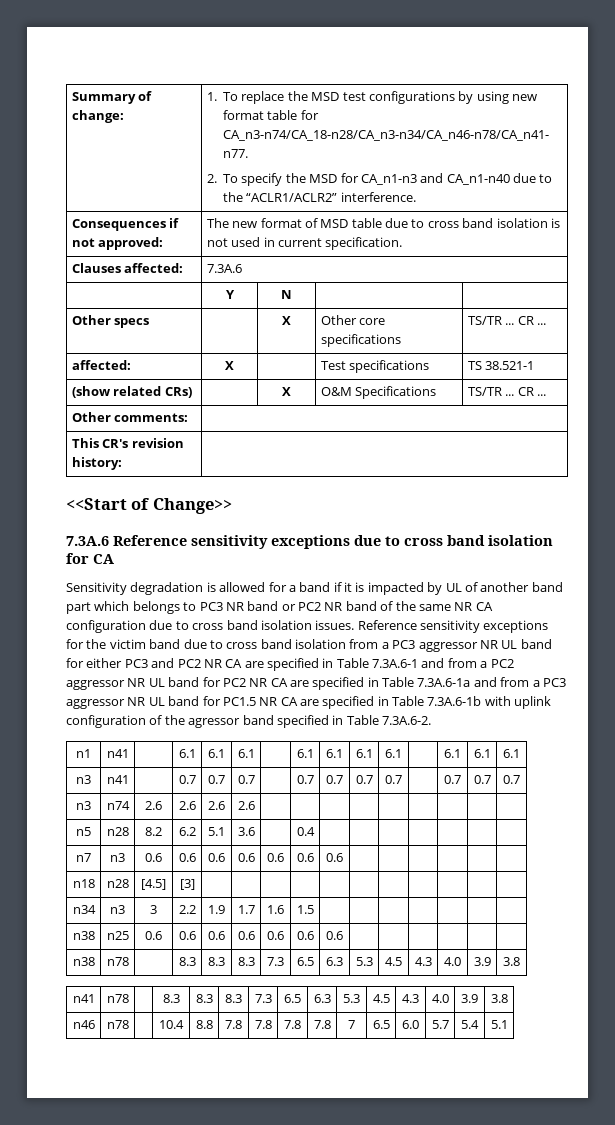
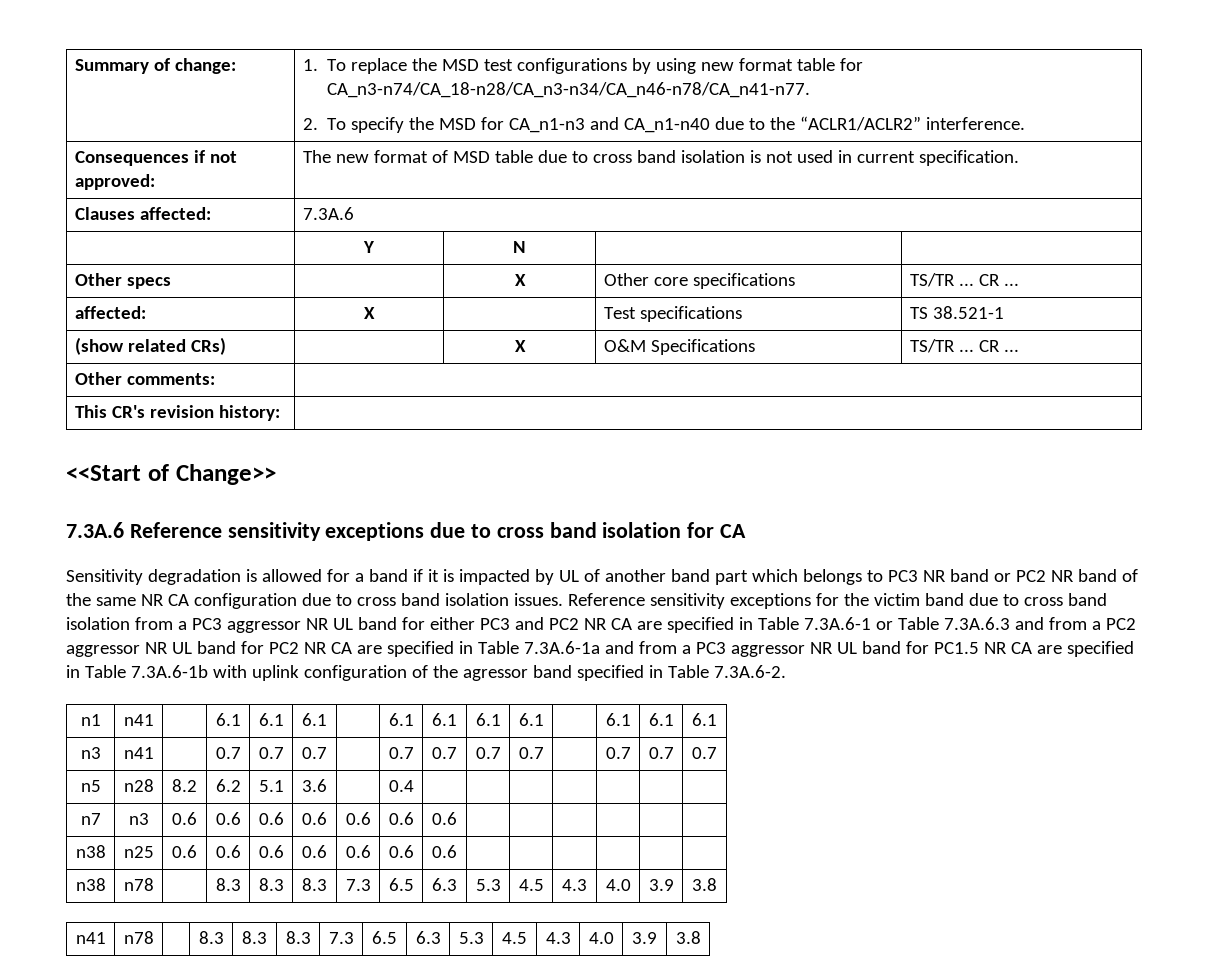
(419, 663) none -> [875,617,1010,630] or Table 7.3A.6.3
[76,801,91,810] [106,801,130,810] [145,801,162,810] [178,801,196,810] [208,801,226,810] [237,801,255,810] // n3 | n74 | 2.6 | 2.6 | 2.6 | 2.6 | | | | | | | | | -> (717, 753) none
[72,879,95,888] [106,879,129,888] [141,879,166,890] [179,879,195,890] [72,905,96,914] [110,905,125,914] [150,905,157,914] [178,905,196,914] [208,905,226,914] [237,905,255,914] [267,905,284,914] [296,905,314,914] // n18 | n28 | [4.5] | [3] | | | | | | | | | | | // n34 | n3 | 3 | 2.2 | 1.9 | 1.7 | 1.6 | 1.5 | | | | | | | -> (457, 818) none
[72,1020,95,1029] [106,1020,129,1029] [159,1020,184,1029] [195,1020,213,1029] [225,1020,243,1029] [254,1020,272,1029] [284,1020,301,1029] [313,1020,331,1029] [348,1020,355,1029] [372,1020,390,1029] [402,1020,419,1029] [431,1020,449,1029] [461,1020,479,1029] [490,1020,508,1029] // n46 | n78 | | 10.4 | 8.8 | 7.8 | 7.8 | 7.8 | 7.8 | 7 | 6.5 | 6.0 | 5.7 | 5.4 | 5.1 -> (701, 937) none

